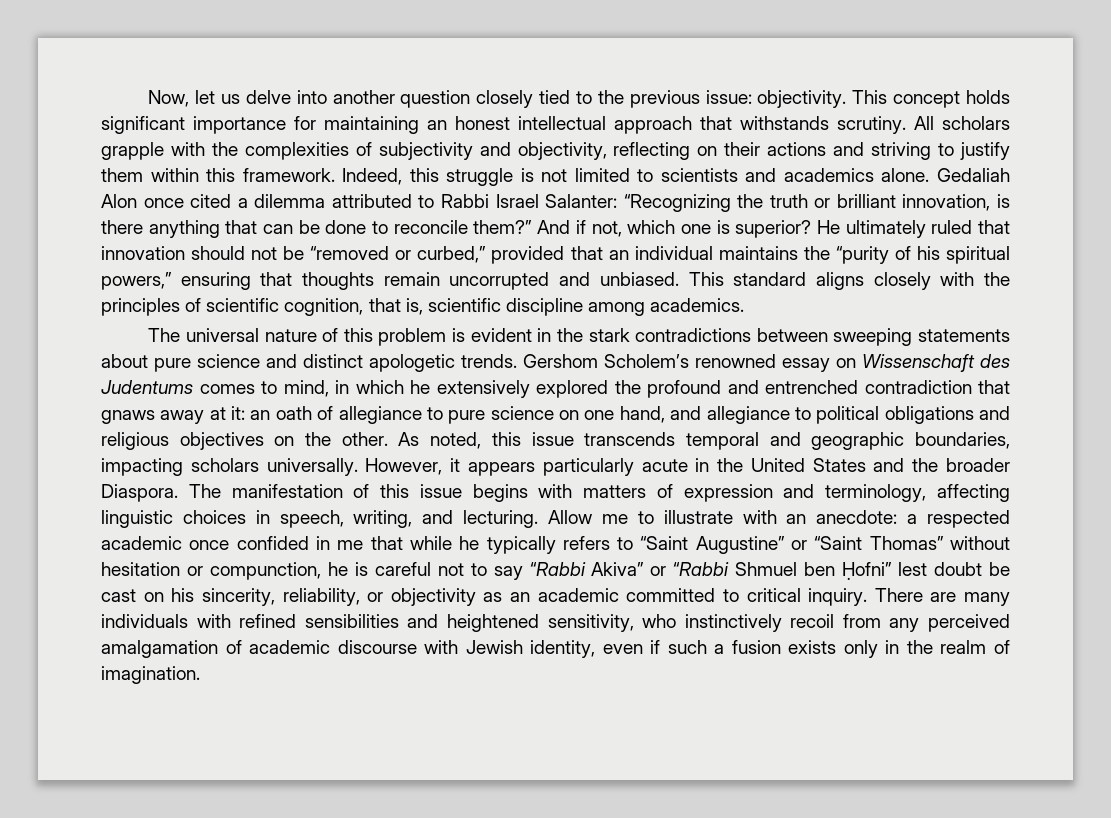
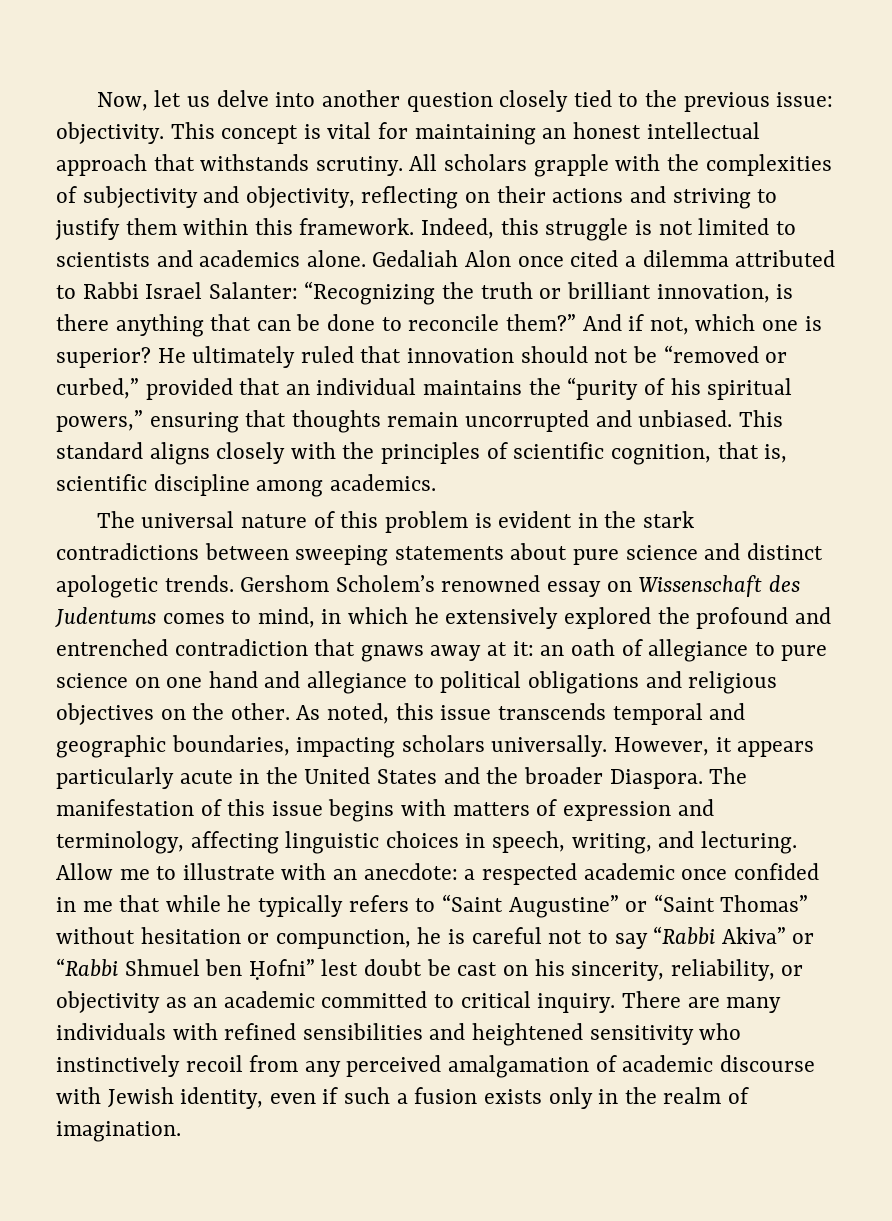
[966,90,1011,104] [101,116,286,134] holds significant importance -> [303,122,372,139] is vital
[619,406,665,423] hand, -> [208,671,258,688] hand
[547,614,634,632] sensitivity, -> [589,1025,694,1045] sensitivity

